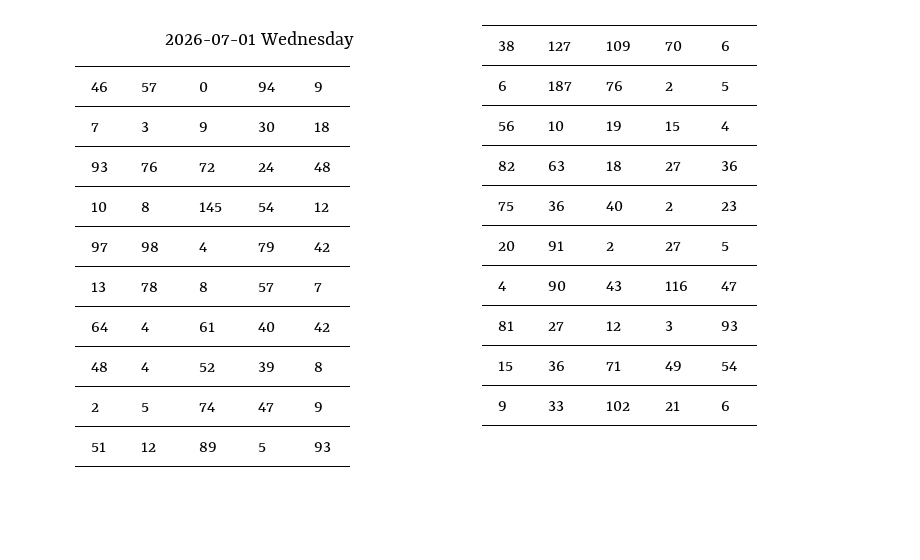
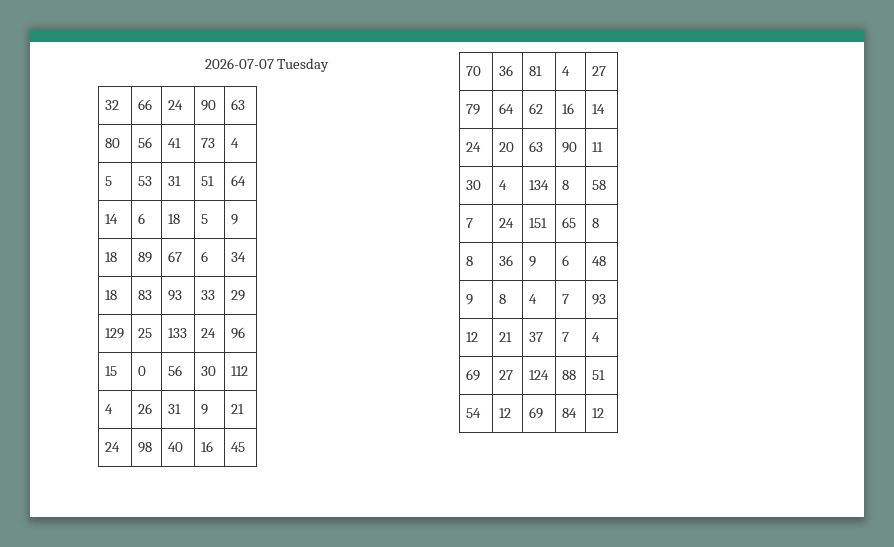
[164,31,355,49] [91,82,109,92] [141,83,158,92] [199,82,209,92] [258,82,276,92] [314,82,324,92] [91,123,100,132] [141,122,150,132] [199,122,209,132] [258,122,276,132] [314,122,331,132] [91,162,109,172] [141,162,159,172] [199,163,216,172] [258,162,275,172] 2026-07-01 Wednesday // 46 | 57 | 0 | 94 | 9 // 7 | 3 | 9 | 30 | 18 // 93 | 76 | 72 | 24 -> [204,58,330,72] [104,100,119,110] [137,99,152,110] [167,100,183,110] [200,100,216,111] [230,99,245,110] [104,138,120,148] [137,137,152,148] [167,138,181,148] [200,138,215,148] [230,138,239,148] [104,176,112,186] [137,176,152,186] [167,176,181,186] [200,176,214,186] [230,175,246,186] [104,214,118,224] [137,213,145,224] [167,214,180,224] [200,214,208,224] [230,214,238,225] [104,252,117,262] [137,252,152,263] [167,251,182,262] [200,251,208,262] [230,252,246,262] [104,290,117,300] [137,290,152,300] [167,290,182,301] [200,290,215,300] [230,290,245,301] [104,328,124,339] [137,328,152,338] [167,328,187,338] [200,328,216,338] [230,327,245,339] [104,366,117,376] [137,366,146,376] [167,365,182,376] [200,366,216,376] [230,366,248,376] [104,404,113,414] [137,403,152,414] [167,404,181,414] [200,404,208,415] [230,404,244,414] [104,442,120,452] [137,442,152,453] [167,442,183,452] [200,441,213,452] [230,442,245,452] [465,66,481,76] [498,65,513,76] [528,66,542,76] [561,66,570,76] [591,66,606,76] [465,104,480,115] [498,103,514,114] [528,103,543,114] [561,103,574,114] [591,104,605,114] [465,142,481,152] [498,142,514,152] [528,141,543,152] [561,142,577,153] [591,142,603,152] [465,180,481,190] [498,180,507,190] [528,180,549,190] [561,180,569,190] [591,180,606,190] [465,218,473,228] [498,218,514,228] [528,218,547,228] [561,217,576,228] [591,218,599,228] [465,256,473,266] [498,255,513,266] [528,256,536,267] [561,255,569,266] 2026-07-07 Tuesday // 32 | 66 | 24 | 90 | 63 // 80 | 56 | 41 | 73 | 4 // 5 | 53 | 31 | 51 | 64 // 14 | 6 | 18 | 5 | 9 // 18 | 89 | 67 | 6 | 34 // 18 | 83 | 93 | 33 | 29 // 129 | 25 | 133 | 24 | 96 // 15 | 0 | 56 | 30 | 112 // 4 | 26 | 31 | 9 | 21 // 24 | 98 | 40 | 16 | 45 // 70 | 36 | 81 | 4 | 27 // 79 | 64 | 62 | 16 | 14 // 24 | 20 | 63 | 90 | 11 // 30 | 4 | 134 | 8 | 58 // 7 | 24 | 151 | 65 | 8 // 8 | 36 | 9 | 6
[91,202,108,212] [141,202,151,212] [199,202,223,212] [258,202,275,212] [314,202,330,212] [91,242,109,252] [141,242,160,252] [199,242,208,252] [258,242,276,252] [314,242,331,252] [91,282,107,292] [141,282,159,292] [199,282,209,292] [258,283,275,292] [314,283,323,292] [91,322,109,332] [141,322,150,332] [199,322,216,332] [258,322,276,332] [314,322,331,332] [91,362,109,372] [141,362,150,372] [199,363,216,372] [258,362,276,372] [314,362,324,372] [91,403,100,412] [141,403,150,412] [199,402,216,412] [258,402,275,412] [314,402,324,412] [91,442,107,452] [141,442,157,452] [199,442,218,452] [258,443,267,452] [314,442,332,452] [498,41,516,51] [548,41,572,51] [606,41,632,51] [665,41,683,51] [721,41,731,51] [498,81,508,91] [548,81,573,91] [606,81,624,91] [665,82,674,91] [721,82,730,91] [498,121,516,131] [548,121,565,131] [606,121,623,131] [665,121,681,131] [721,121,730,131] [498,161,516,171] [548,161,566,171] [606,161,623,171] [665,162,682,171] [721,161,739,171] [498,202,515,211] [548,201,566,211] [606,201,624,211] [665,202,674,211] [721,201,738,211] [498,241,516,251] [548,241,565,251] [606,242,615,251] [665,242,682,251] [721,242,730,251] [498,281,507,291] [548,281,567,291] [606,281,623,291] [665,281,689,291] [721,281,738,291] [498,321,515,331] [548,322,565,331] [606,321,622,331] [665,321,674,331] [721,321,739,331] [498,361,514,371] [548,361,566,371] [606,361,622,371] [665,361,683,371] [721,361,738,371] [498,401,508,411] [548,401,565,411] [606,401,631,411] [665,401,681,411] [721,401,731,411] 10 | 8 | 145 | 54 | 12 // 97 | 98 | 4 | 79 | 42 // 13 | 78 | 8 | 57 | 7 // 64 | 4 | 61 | 40 | 42 // 48 | 4 | 52 | 39 | 8 // 2 | 5 | 74 | 47 | 9 // 51 | 12 | 89 | 5 | 93 // 38 | 127 | 109 | 70 | 6 // 6 | 187 | 76 | 2 | 5 // 56 | 10 | 19 | 15 | 4 // 82 | 63 | 18 | 27 | 36 // 75 | 36 | 40 | 2 | 23 // 20 | 91 | 2 | 27 | 5 // 4 | 90 | 43 | 116 | 47 // 81 | 27 | 12 | 3 | 93 // 15 | 36 | 71 | 49 | 54 // 9 | 33 | 102 | 21 | 6 -> [465,294,473,305] [498,294,506,304] [528,294,537,304] [561,294,569,304] [591,294,606,305] [465,332,478,342] [498,332,512,342] [528,332,543,342] [561,332,569,342] [591,332,600,342] [465,369,480,381] [498,370,513,380] [528,370,549,380] [561,370,576,380] [591,370,605,380] [465,408,481,418] [498,408,511,418] [528,407,543,419] [561,408,577,418] [591,408,604,418] 9 | 8 | 4 | 7 | 93 // 12 | 21 | 37 | 7 | 4 // 69 | 27 | 124 | 88 | 51 // 54 | 12 | 69 | 84 | 12

